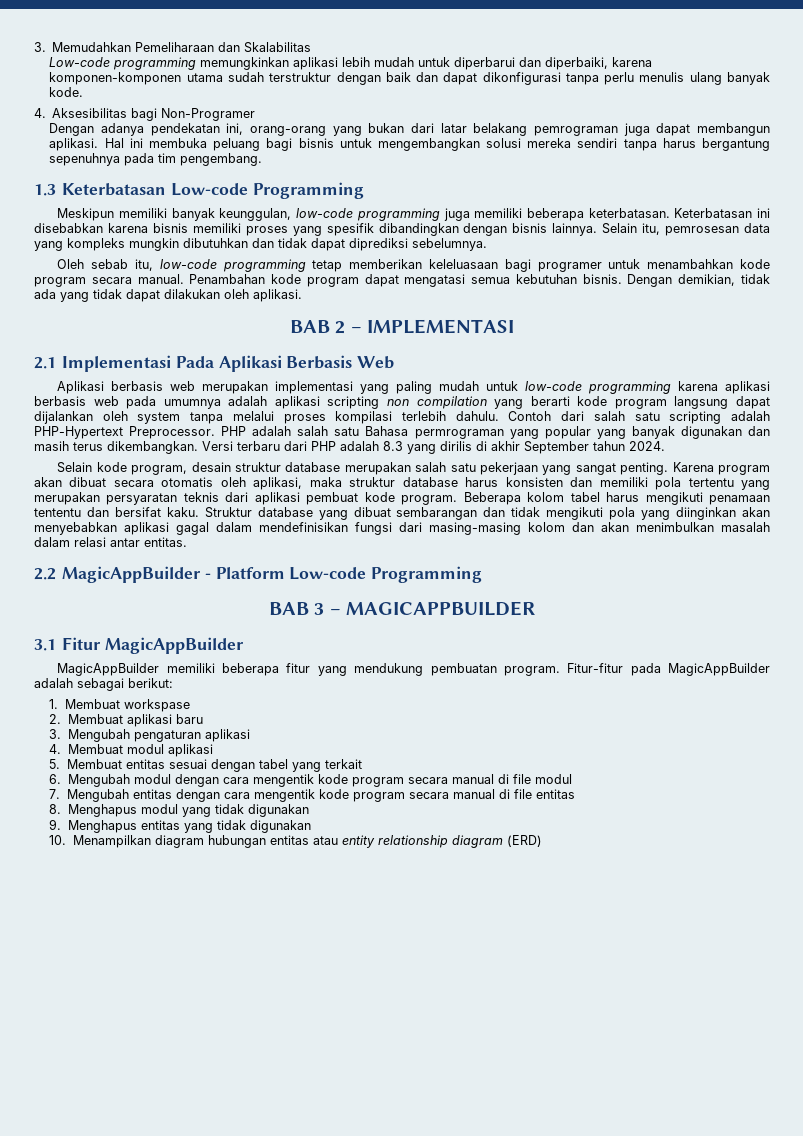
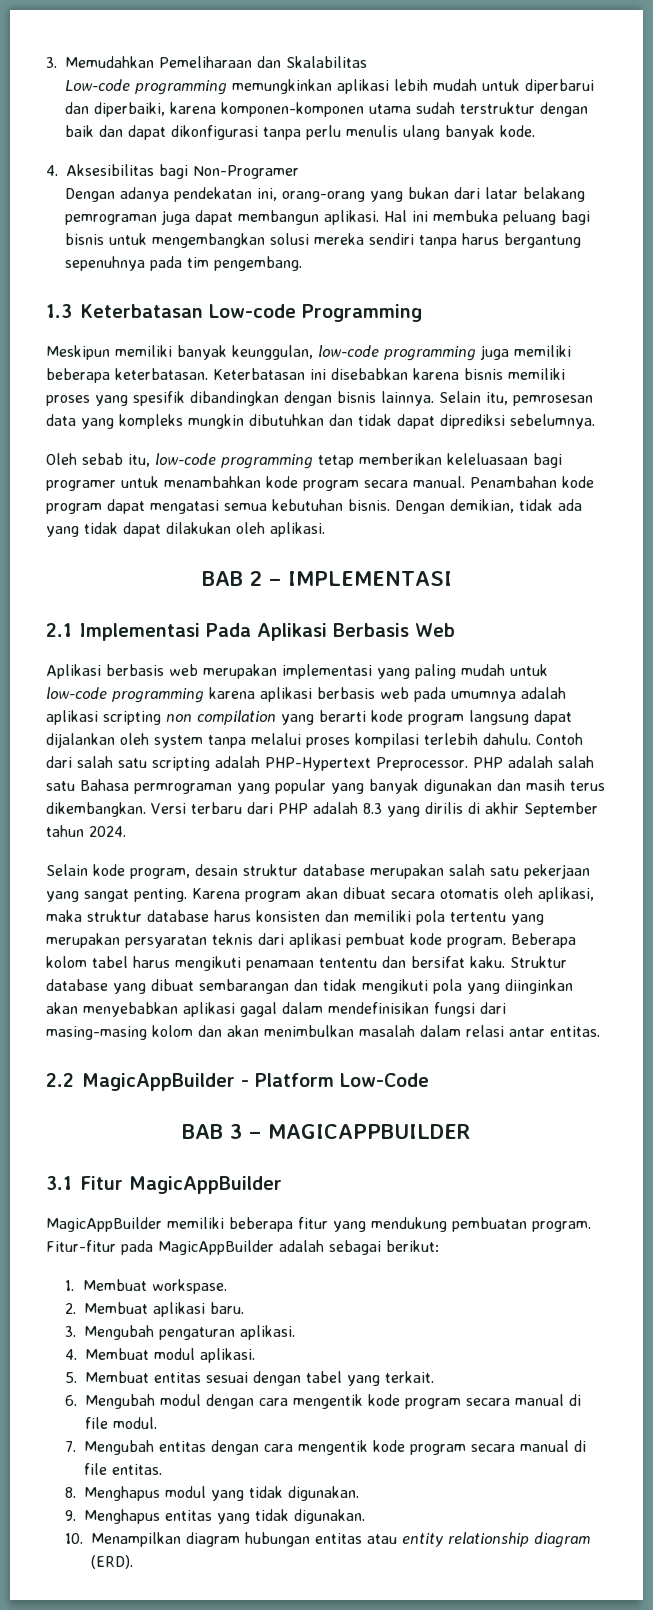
[289,566,483,583] Low-code Programming -> [340,1073,429,1087] Low-Code
[123,699,190,712] workspase -> [152,1279,228,1294] workspase.
[175,714,203,724] baru -> [209,1302,244,1314] baru.
[204,729,250,742] aplikasi -> [239,1325,295,1340] aplikasi.
[167,744,213,757] aplikasi -> [199,1348,255,1363] aplikasi.
[324,759,362,769] terkait -> [384,1371,434,1383] terkait.
[534,774,572,784] modul -> [112,1417,157,1429] modul.
[535,789,575,799] entitas -> [111,1464,162,1475] entitas.
[247,804,309,817] digunakan -> [287,1486,359,1501] digunakan.
[249,820,311,833] digunakan -> [293,1509,365,1524] digunakan.
[506,835,542,847] (ERD) -> [90,1555,133,1569] (ERD).

